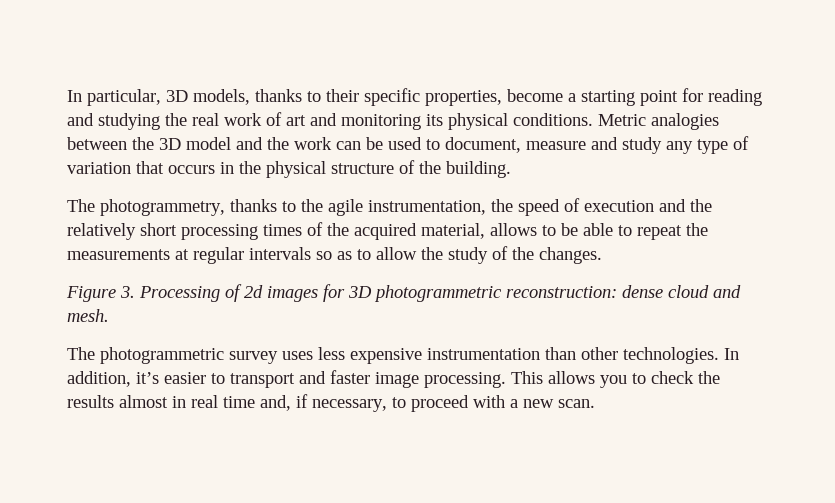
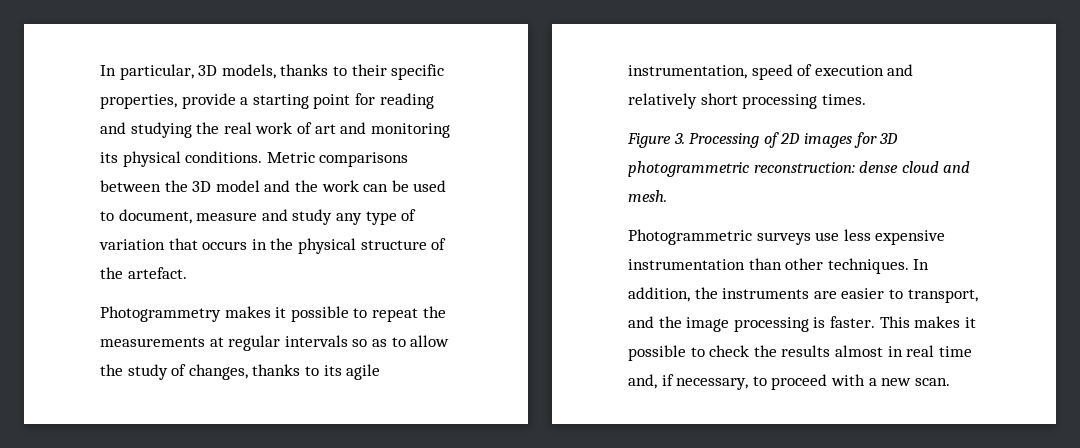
[507,89,563,102] become -> [181,93,236,109] provide
[651,113,719,130] analogies -> [319,152,409,167] comparisons
[446,161,511,178] [67,198,712,216] [67,222,613,240] building. // The photogrammetry, thanks to the agile instrumentation, the speed of execution and the relatively short processing times of the acquired material, allows to be able -> [127,267,187,279] [100,306,349,322] artefact. // Photogrammetry makes it possible
[512,247,602,264] the changes. -> [188,364,381,380] [628,64,914,80] [628,93,866,109] changes, thanks to its agile instrumentation, speed of execution and relatively short processing times.
[244,285,263,298] 2d -> [780,133,801,144] 2D
[67,347,313,364] The photogrammetric survey uses -> [628,229,840,245] Photogrammetric surveys use
[623,347,719,364] technologies. -> [827,258,909,274] techniques.
[136,370,627,388] it’s easier to transport and faster image processing. This allows you -> [694,287,978,303] [628,316,976,332] [628,345,686,361] the instruments are easier to transport, and the image processing is faster. This makes it possible

